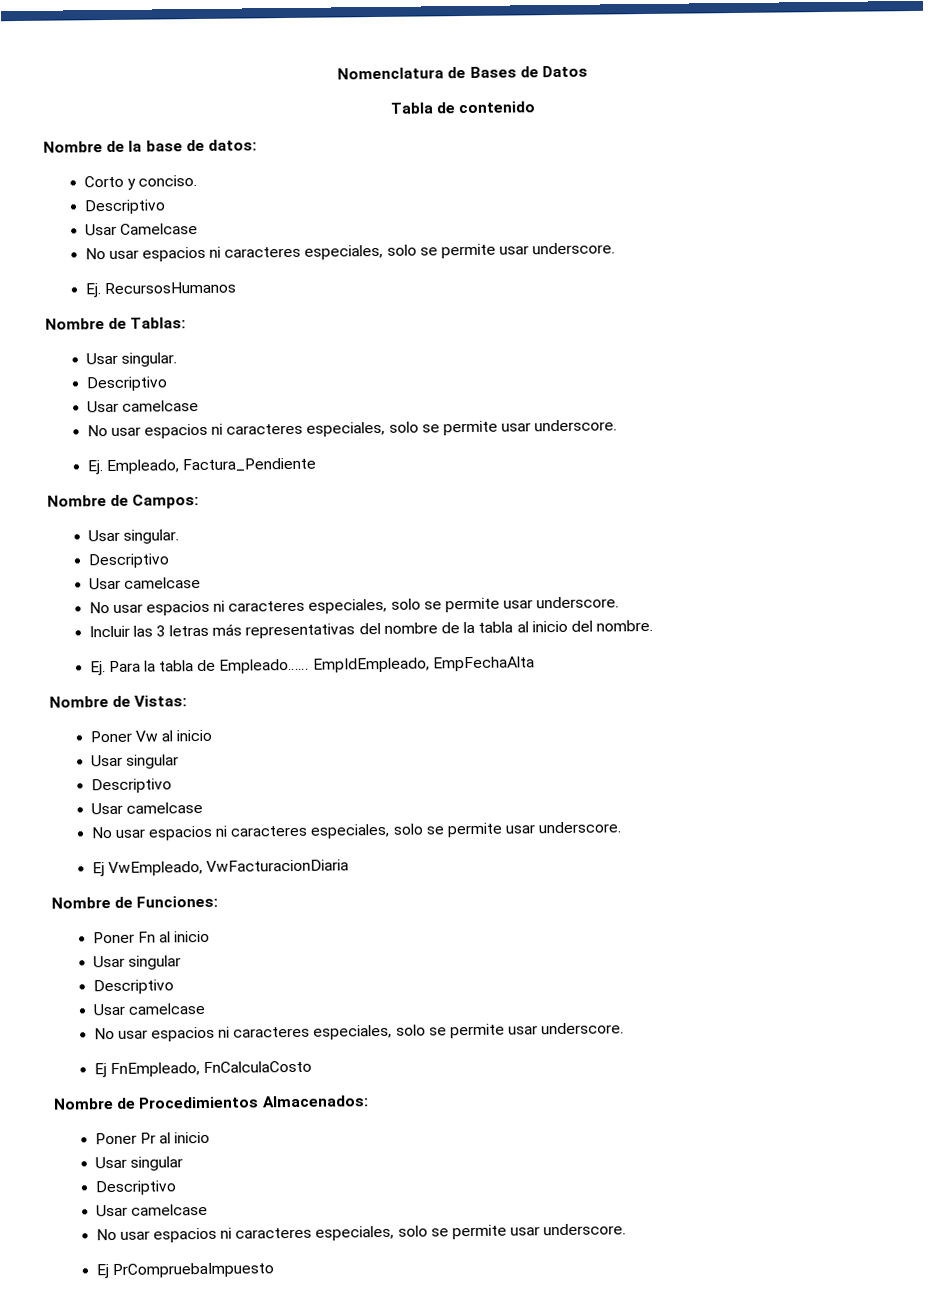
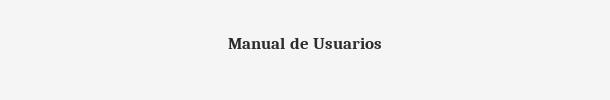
[337,65,588,80] [389,101,536,114] [43,139,257,153] [83,175,197,190] [83,199,166,215] [84,223,198,236] [84,242,616,262] [84,281,236,298] [45,317,187,330] [85,352,177,367] [85,376,168,392] [86,400,199,413] [86,419,618,439] [86,457,316,475] [47,494,200,509] [87,529,179,544] [87,553,170,569] [88,576,201,590] [88,596,620,616] [88,619,654,639] [89,656,535,676] [49,695,188,708] [89,729,213,743] [90,754,179,769] [90,778,172,794] [90,801,203,815] [90,821,623,841] [91,859,349,877] [51,895,219,909] [92,930,211,944] [92,955,181,970] [92,979,174,995] [92,1002,206,1016] [93,1022,625,1042] [93,1060,312,1078] [53,1095,369,1110] [94,1131,211,1145] [94,1156,183,1171] [94,1180,177,1196] [95,1203,208,1217] [95,1223,627,1243] [95,1262,274,1279] Nomenclatura de Bases de Datos // Tabla de contenido // Nombre de la base de datos: // Corto y conciso. // Descriptivo // Usar Camelcase // No usar espacios ni caracteres especiales, solo se permite usar underscore. // Ej. RecursosHumanos // Nombre de Tablas: // Usar singular. // Descriptivo // Usar camelcase // No usar espacios ni caracteres especiales, solo se permite usar underscore. // Ej. Empleado, Factura_Pendiente // Nombre de Campos: // Usar singular. // Descriptivo // Usar camelcase // No usar espacios ni caracteres especiales, solo se permite usar underscore. // Incluir las 3 letras más representativas del nombre de la tabla al inicio del nombre. // Ej. Para la tabla de Empleado…… EmpIdEmpleado, EmpFechaAlta // Nombre de Vistas: // Poner Vw al inicio // Usar singular // Descriptivo // Usar camelcase // No usar espacios ni caracteres especiales, solo se permite usar underscore. // Ej VwEmpleado, VwFacturacionDiaria // Nombre de Funciones: // Poner Fn al inicio // Usar singular // Descriptivo // Usar camelcase // No usar espacios ni caracteres especiales, solo se permite usar underscore. // Ej FnEmpleado, FnCalculaCosto // Nombre de Procedimientos Almacenados: // Poner Pr al inicio // Usar singular // Descriptivo // Usar camelcase // No usar espacios ni caracteres especiales, solo se permite usar underscore. // Ej PrCompruebaImpuesto -> [227,37,383,49] Manual de Usuarios

